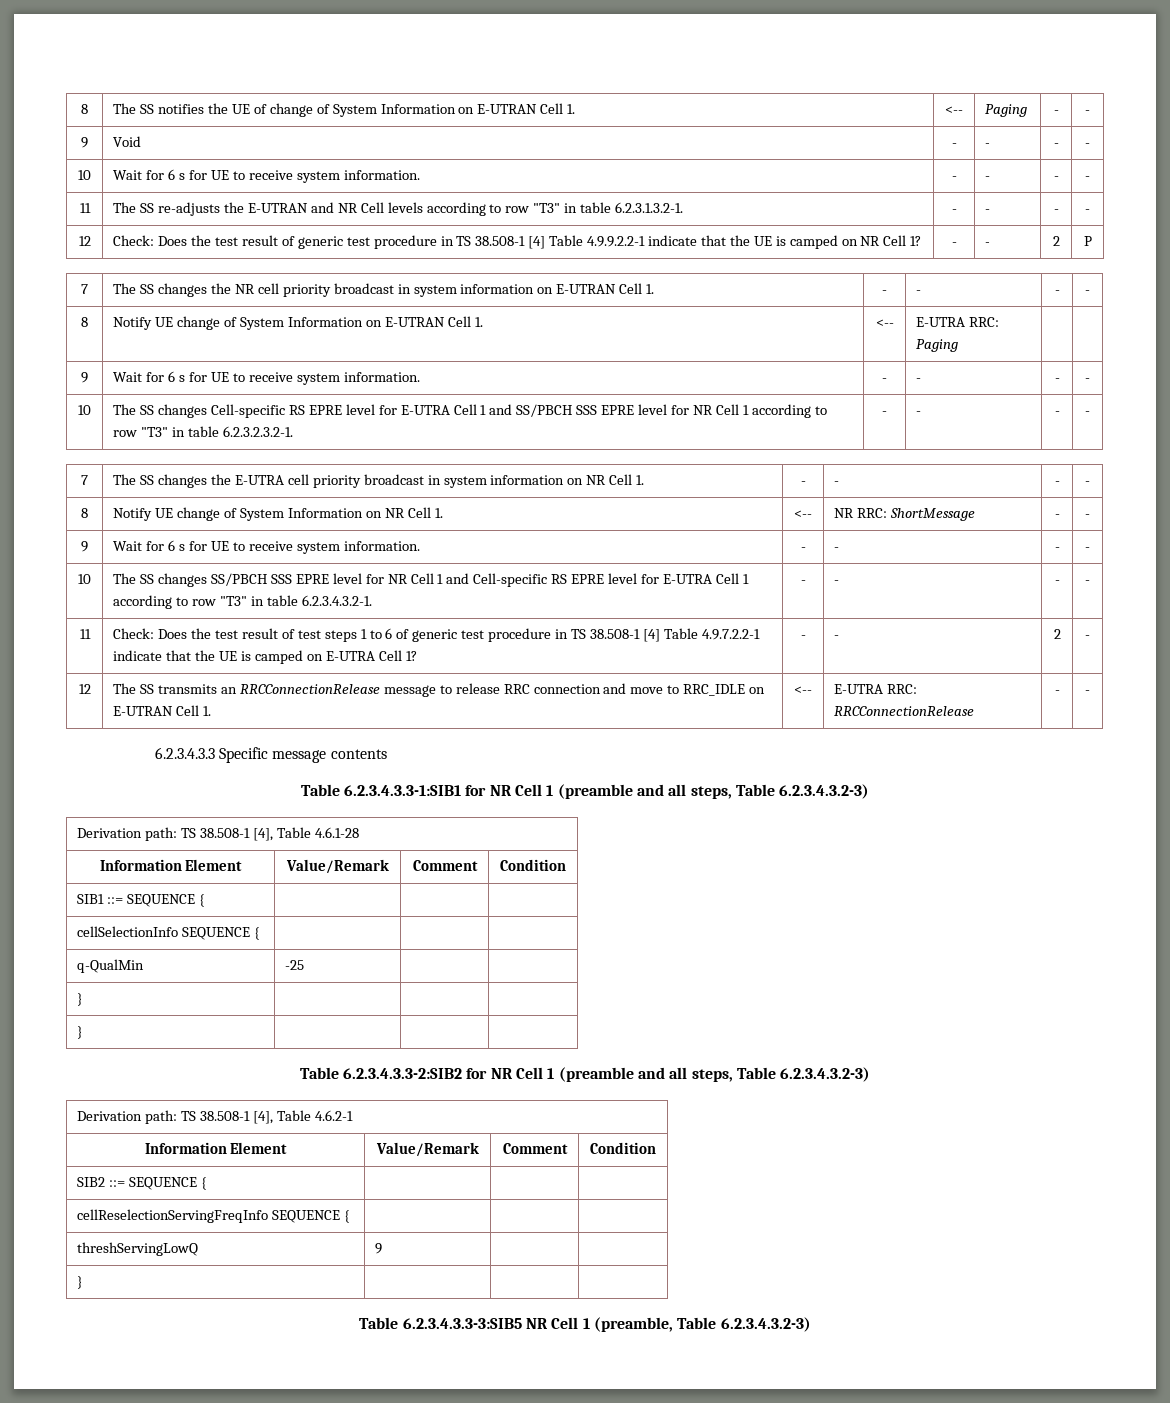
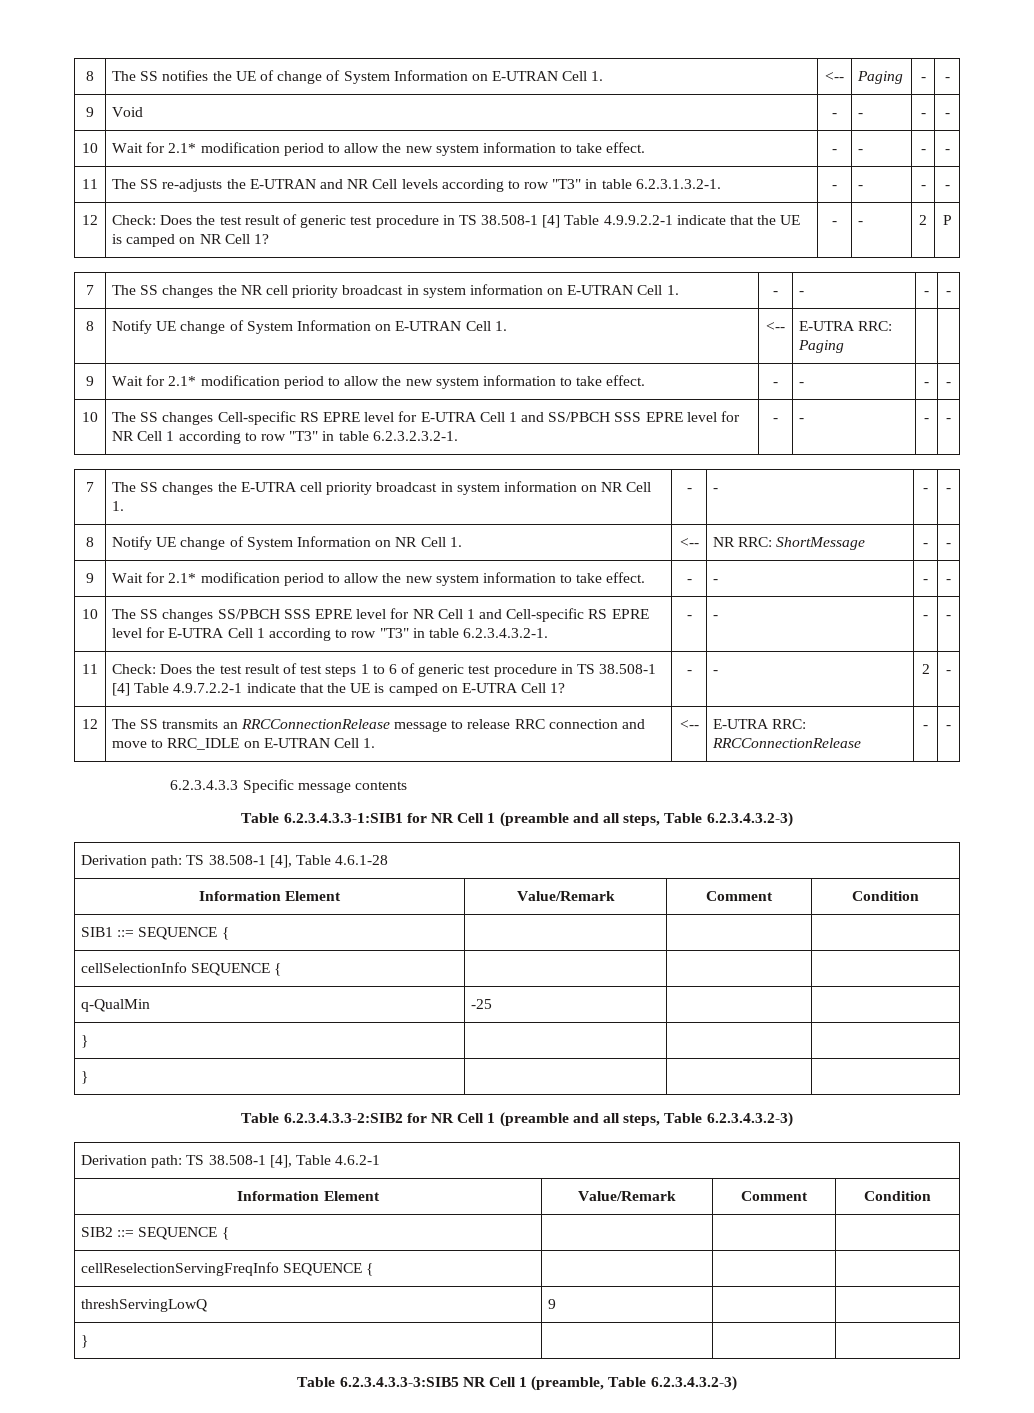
[168,169,420,183] 6 s for UE to receive system information. -> [168,142,646,156] 2.1* modification period to allow the new system information to take effect.
[168,371,420,385] 6 s for UE to receive system information. -> [168,375,646,389] 2.1* modification period to allow the new system information to take effect.
[168,540,420,554] 6 s for UE to receive system information. -> [168,572,646,586] 2.1* modification period to allow the new system information to take effect.

